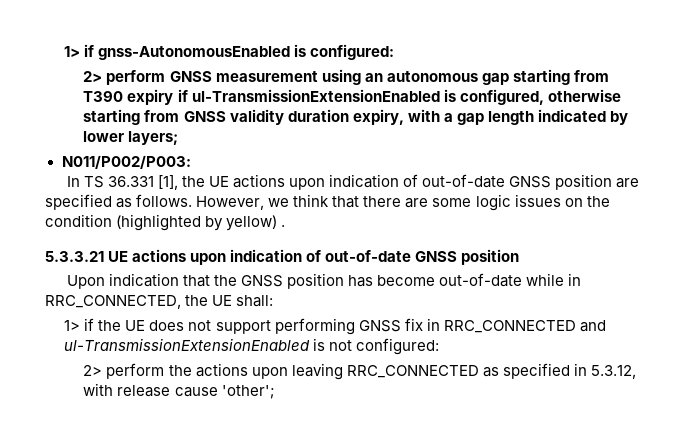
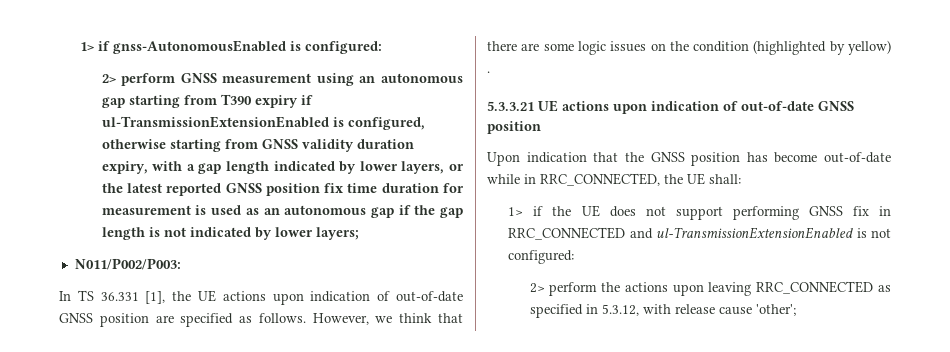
(125, 136) none -> [401,161,464,174] [101,183,465,196] [101,205,464,218] [101,227,313,240] layers, or the latest reported GNSS position fix time duration for measurement is used as an autonomous gap if the gap length is not indicated by lower

